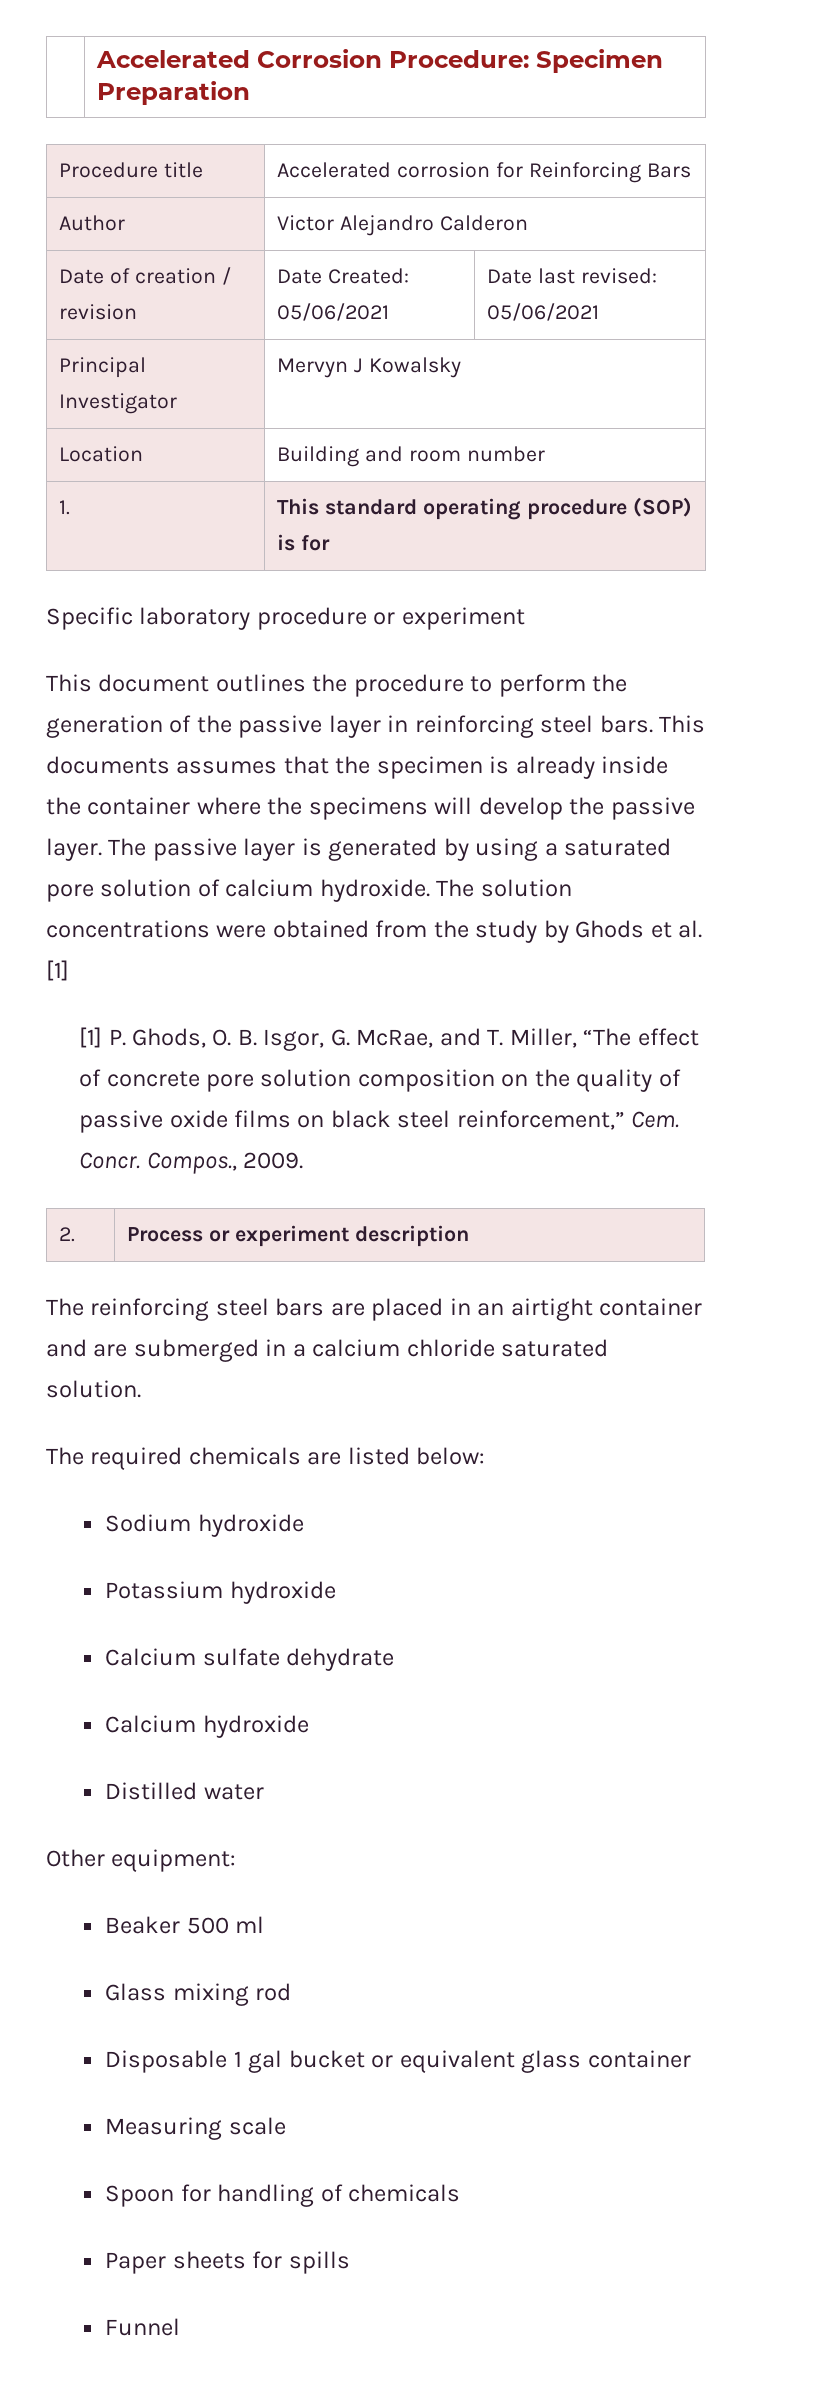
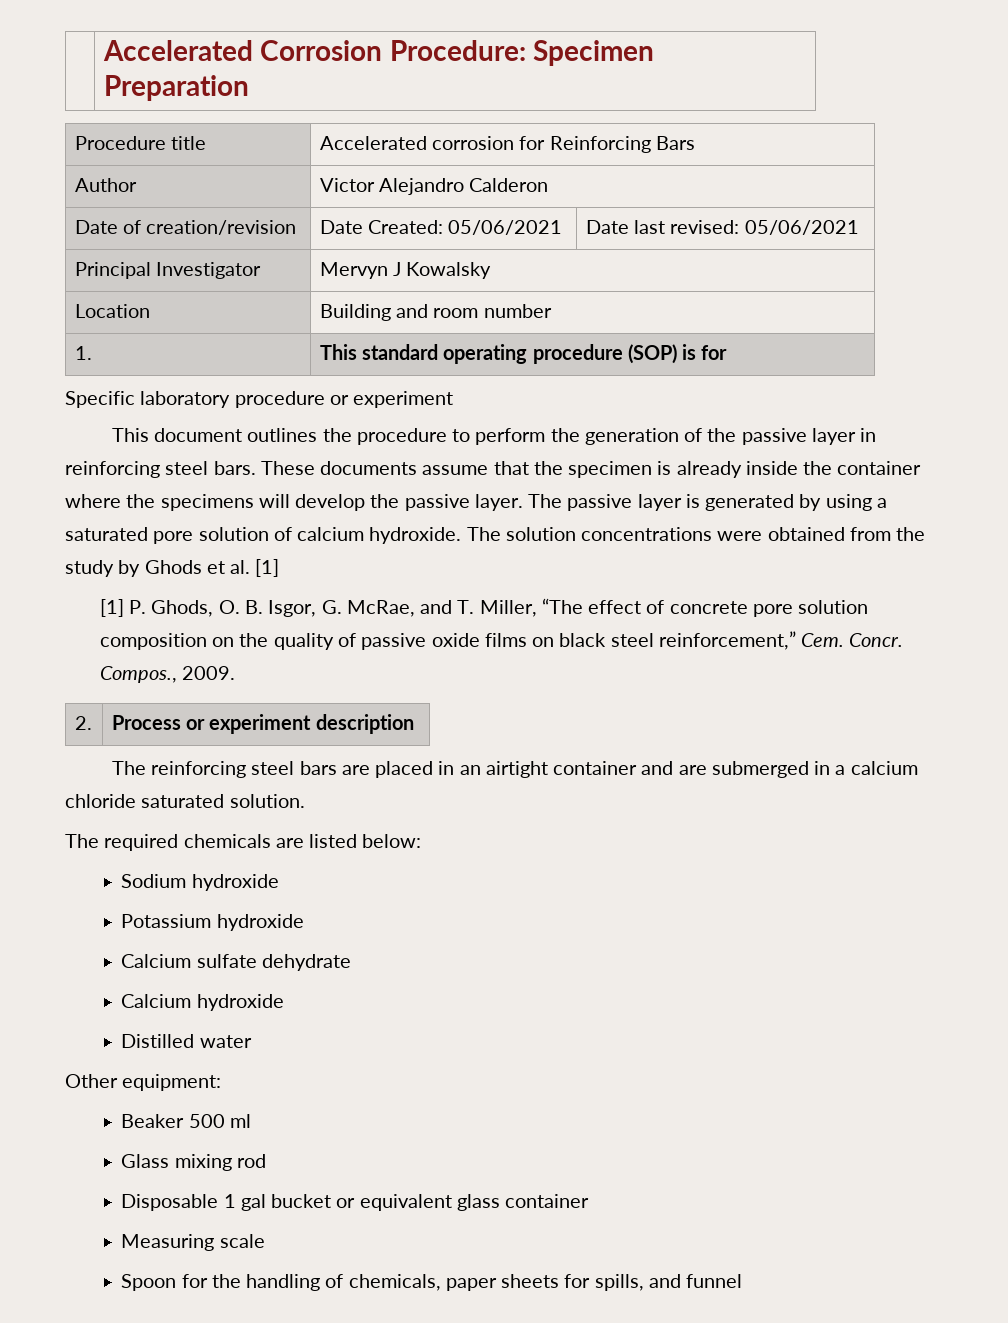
[134,267,231,285] [59,304,138,320] creation / revision -> [146,220,297,235] creation/revision
[659,715,706,733] [46,756,278,774] This documents assumes -> [260,461,489,475] These documents assume
(211, 2193) none -> [211,1274,241,1288] the
[348,2184,461,2202] [105,2251,350,2274] [105,2318,181,2336] chemicals // Paper sheets for spills // Funnel -> [348,1274,743,1291] chemicals, paper sheets for spills, and funnel

